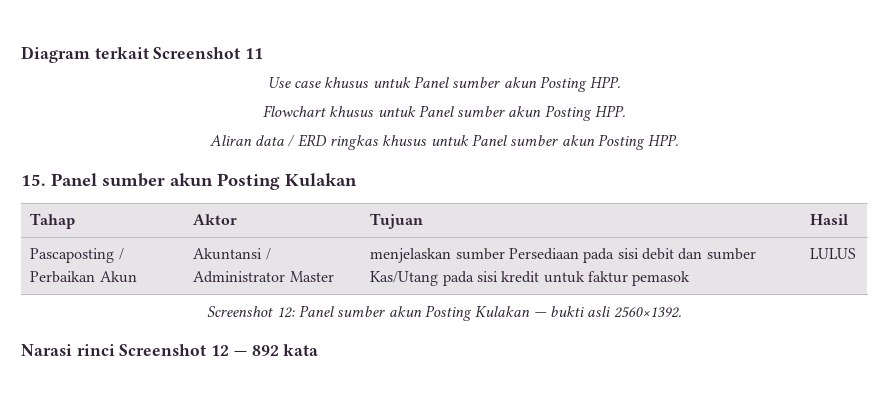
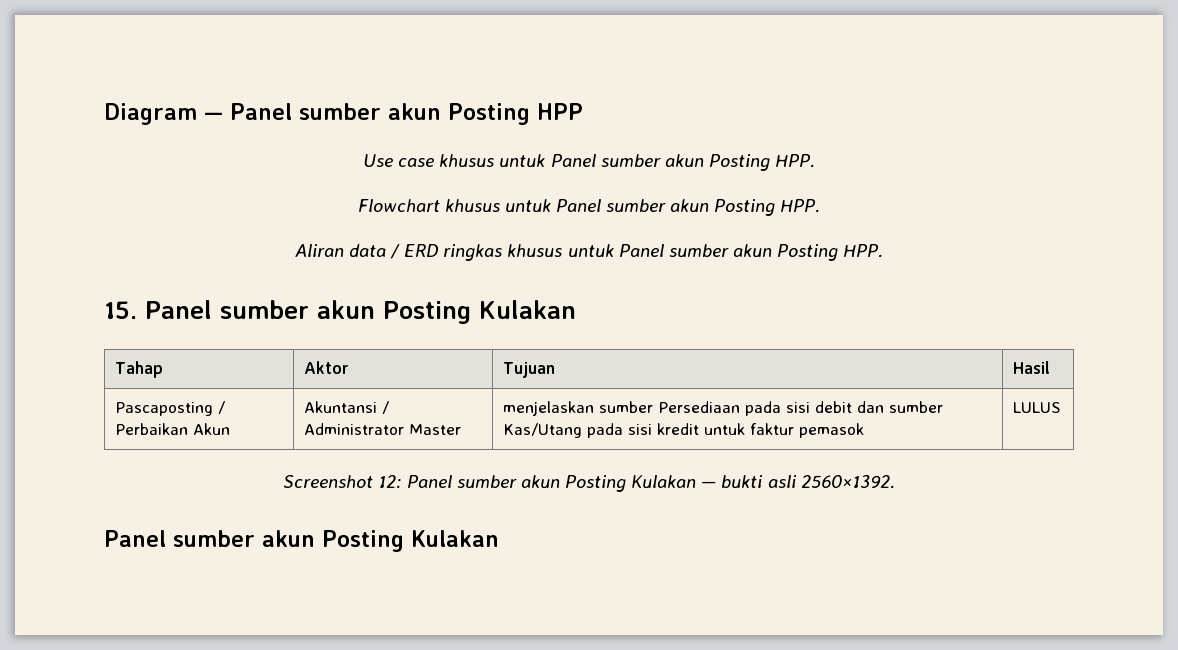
[94,47,264,59] terkait Screenshot 11 -> [204,103,583,125] — Panel sumber akun Posting HPP
[21,344,319,356] Narasi rinci Screenshot 12 — 892 kata -> [104,530,499,552] Panel sumber akun Posting Kulakan

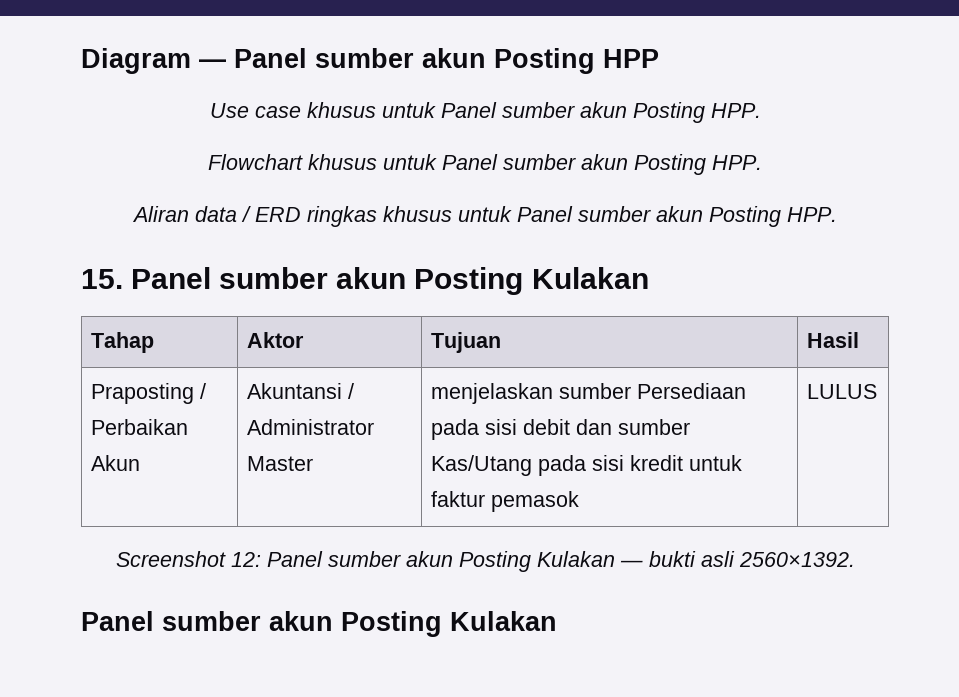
[115,402,214,416] Pascaposting -> [90,383,194,404] Praposting

